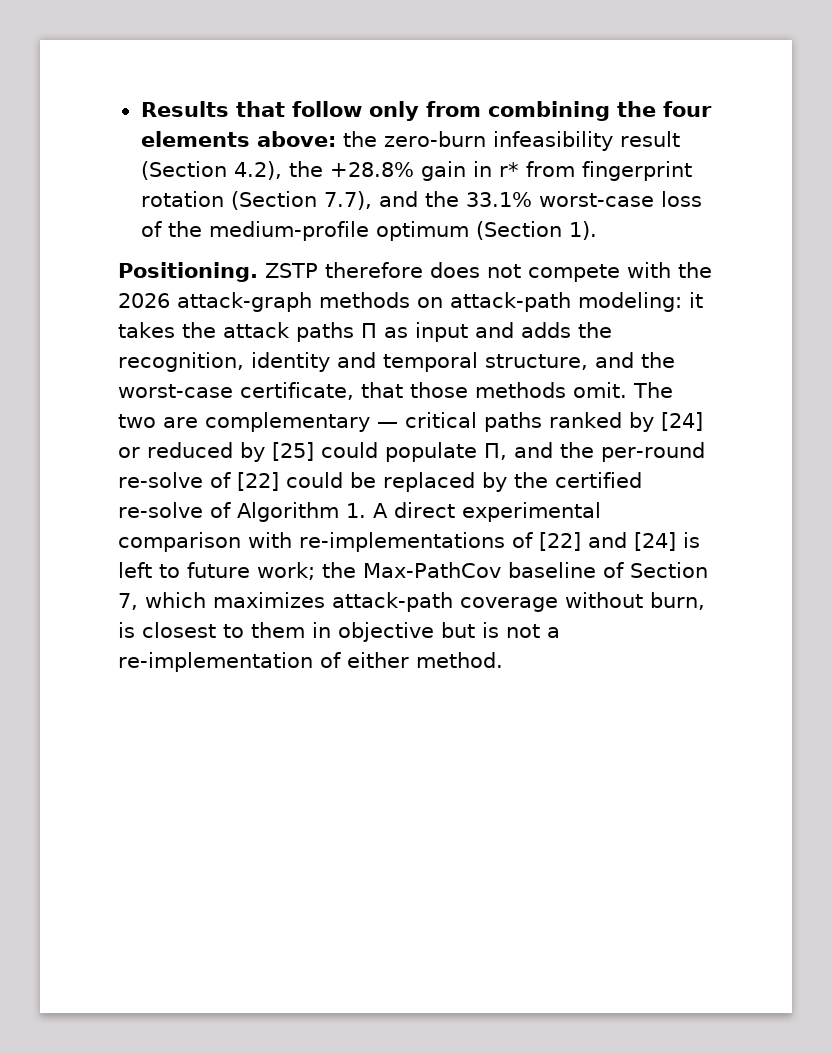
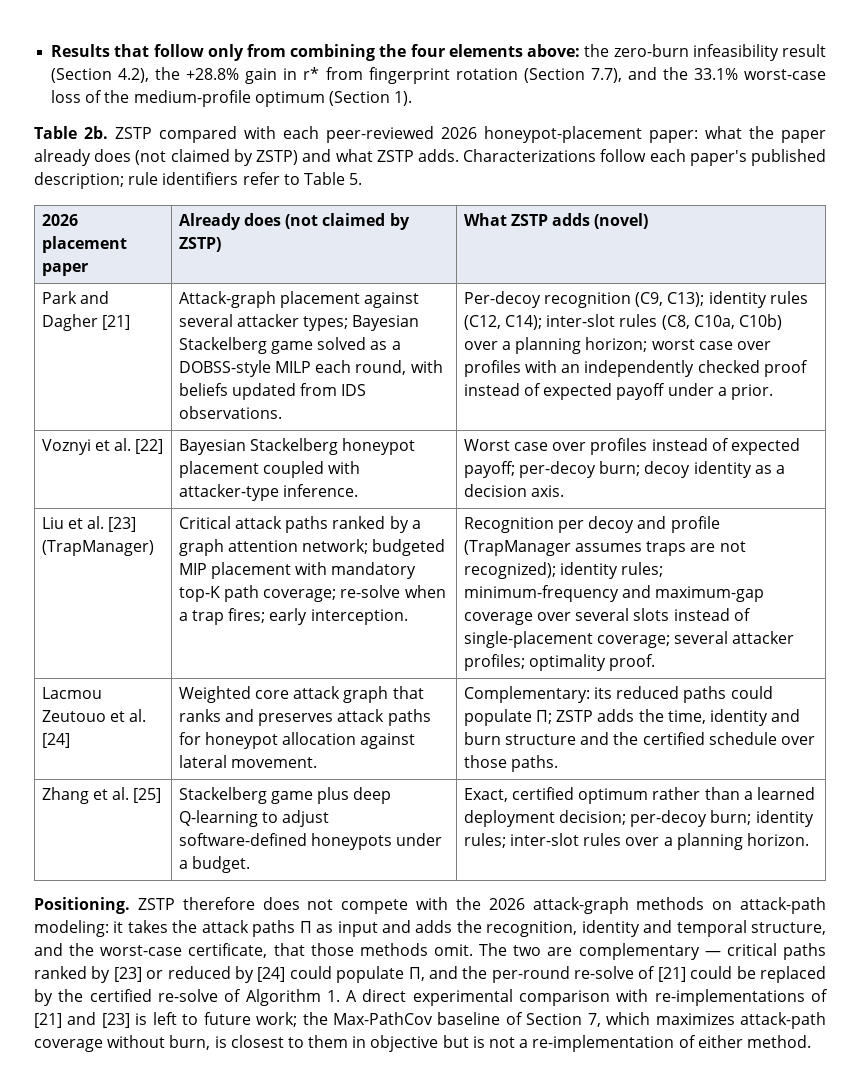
(597, 230) none -> [34,126,827,143] [34,149,826,166] [34,172,363,189] [41,214,78,226] [41,236,127,253] [41,263,88,276] [178,213,410,230] [178,237,221,252] [463,213,649,229] [41,291,109,304] [41,314,130,331] [178,291,420,308] [178,314,420,331] [178,337,401,354] [178,360,443,377] [178,383,367,400] [178,406,282,419] [463,291,808,308] [463,314,782,330] [463,337,771,354] [463,360,808,377] [463,383,773,400] [41,438,164,455] [178,438,416,455] [178,461,361,478] [178,484,358,501] [463,438,800,455] [463,461,785,478] [463,484,564,497] [41,516,137,532] [41,540,154,556] [178,516,421,533] [178,539,446,556] [178,562,417,579] [178,585,446,602] [178,608,408,625] [463,516,720,533] [463,540,746,556] [463,562,664,579] [463,585,765,602] [463,608,751,625] [463,631,795,648] [463,654,656,671] [41,687,102,699] [41,709,147,722] [41,733,70,748] [178,686,424,703] [178,709,431,726] [178,732,416,749] [178,755,317,768] [463,686,773,703] [463,709,801,726] [463,732,815,745] [463,755,558,772] [41,787,162,804] [178,787,392,804] [178,810,330,827] [178,833,443,850] [178,856,250,873] [463,787,815,804] [463,810,814,827] [463,833,809,850] // Table 2b. ZSTP compared with each peer-reviewed 2026 honeypot-placement paper: what the paper already does (not claimed by ZSTP) and what ZSTP adds. Characterizations follow each paper's published description; rule identifiers refer to Table 5. // 2026 placement paper | Already does (not claimed by ZSTP) | What ZSTP adds (novel) // Park and Dagher [21] | Attack-graph placement against several attacker types; Bayesian Stackelberg game solved as a DOBSS-style MILP each round, with beliefs updated from IDS observations. | Per-decoy recognition (C9, C13); identity rules (C12, C14); inter-slot rules (C8, C10a, C10b) over a planning horizon; worst case over profiles with an independently checked proof instead of expected payoff under a prior. // Voznyi et al. [22] | Bayesian Stackelberg honeypot placement coupled with attacker-type inference. | Worst case over profiles instead of expected payoff; per-decoy burn; decoy identity as a decision axis. // Liu et al. [23] (TrapManager) | Critical attack paths ranked by a graph attention network; budgeted MIP placement with mandatory top-K path coverage; re-solve when a trap fires; early interception. | Recognition per decoy and profile (TrapManager assumes traps are not recognized); identity rules; minimum-frequency and maximum-gap coverage over several slots instead of single-placement coverage; several attacker profiles; optimality proof. // Lacmou Zeutouo et al. [24] | Weighted core attack graph that ranks and preserves attack paths for honeypot allocation against lateral movement. | Complementary: its reduced paths could populate Π; ZSTP adds the time, identity and burn structure and the certified schedule over those paths. // Zhang et al. [25] | Stackelberg game plus deep Q-learning to adjust software-defined honeypots under a budget. | Exact, certified optimum rather than a learned deployment decision; per-decoy burn; identity rules; inter-slot rules over a planning horizon.
[660,412,703,431] [24] -> [113,967,142,982] [23]
[272,442,314,461] [25] -> [257,967,286,982] [24]
[237,472,279,491] [22] -> [657,967,686,982] [21]
[539,532,676,551] [22] and [24] -> [34,1012,130,1028] [21] and [23]

